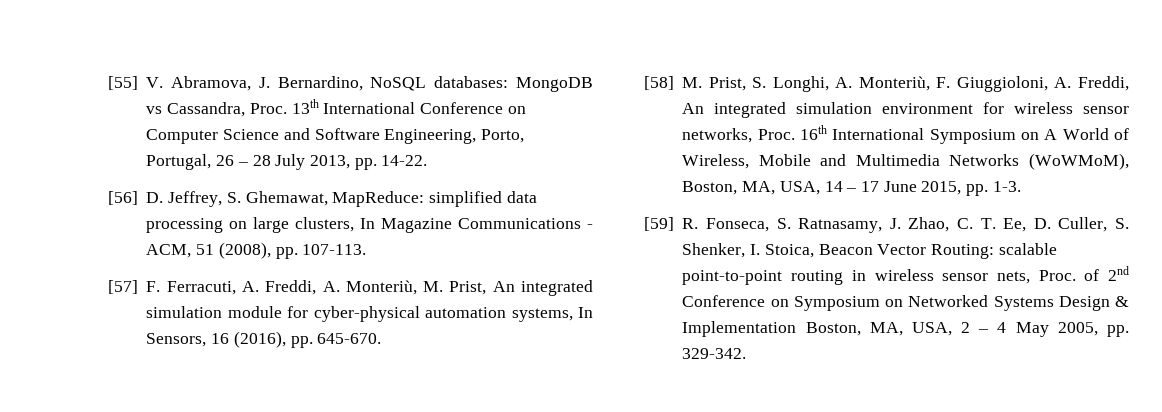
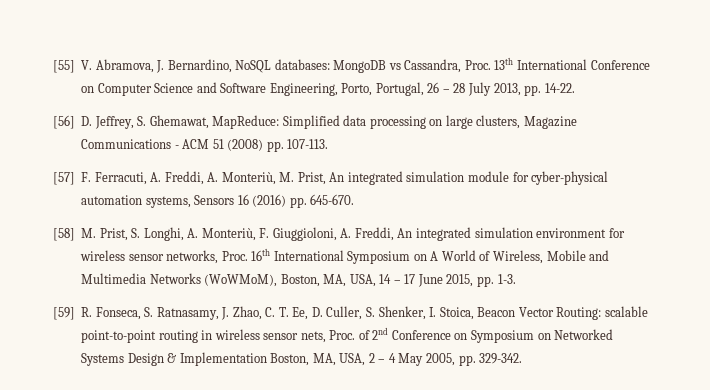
[429,191,503,207] simplified -> [282,115,340,129] Simplified
[360,218,376,229] In -> (521, 122) none
[146,242,271,259] ACM, 51 (2008), -> [182,139,264,151] ACM 51 (2008)
[578,307,593,318] [146,331,286,348] In Sensors, 16 (2016), -> [194,194,287,207] Sensors 16 (2016)

